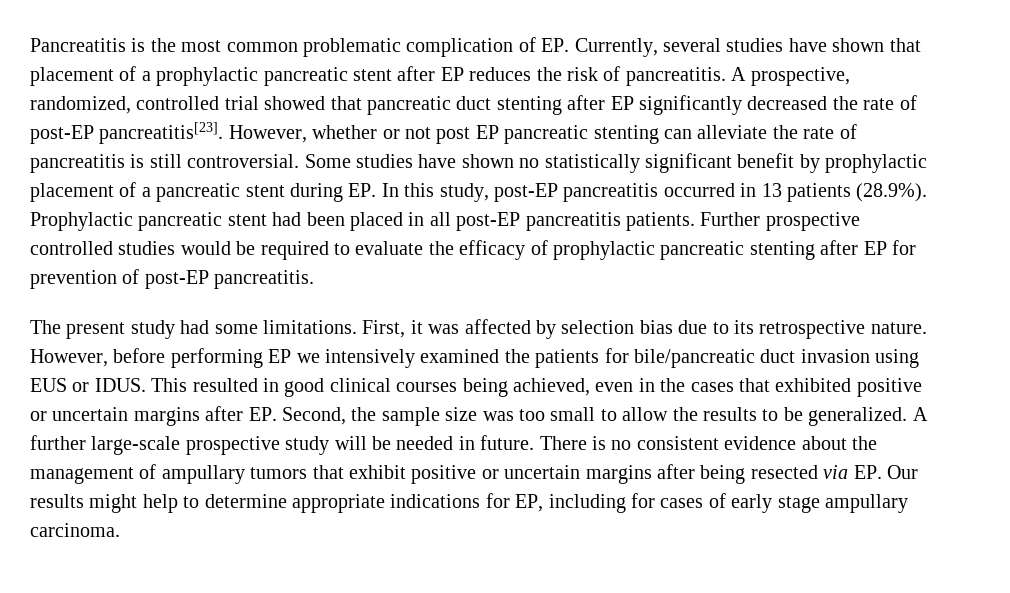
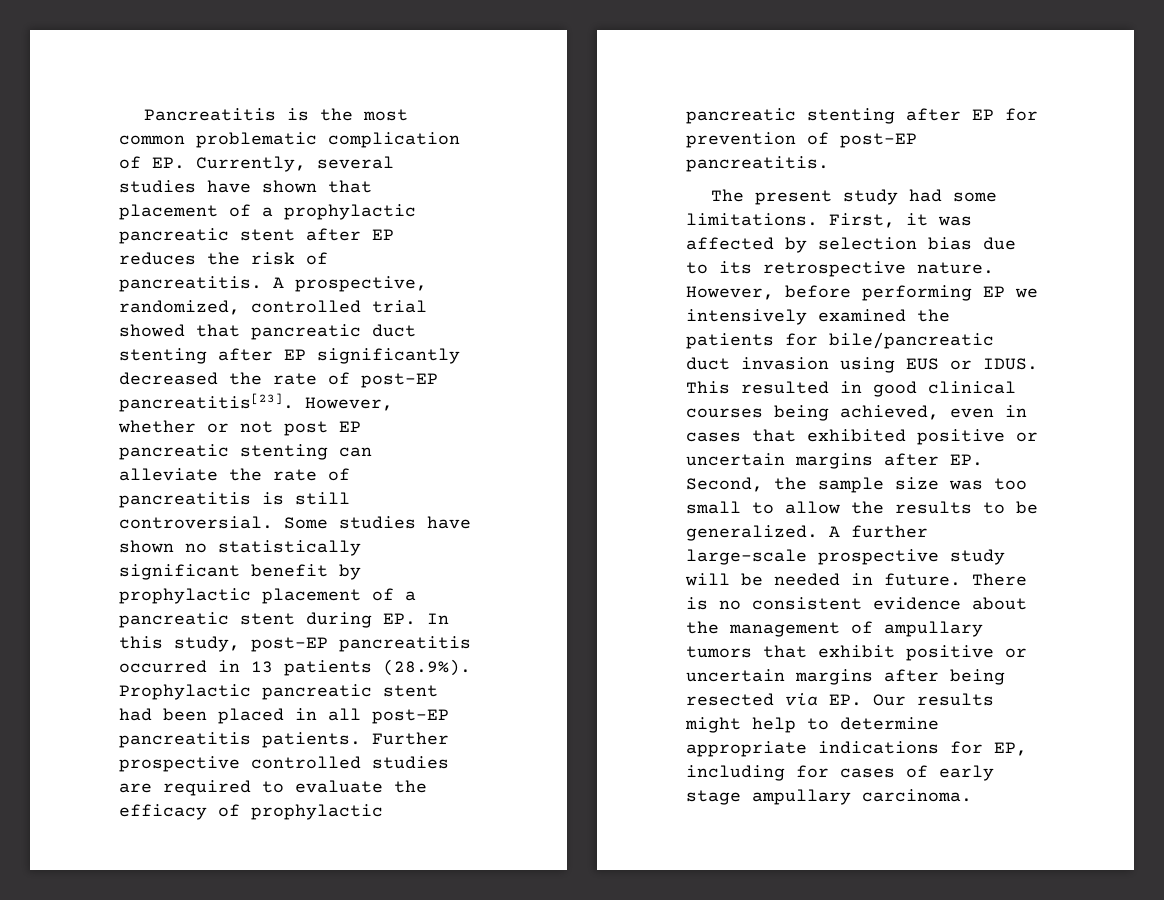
[180,241,256,255] would be -> [119,783,152,793] are
[660,378,686,392] the -> (1027, 411) none

